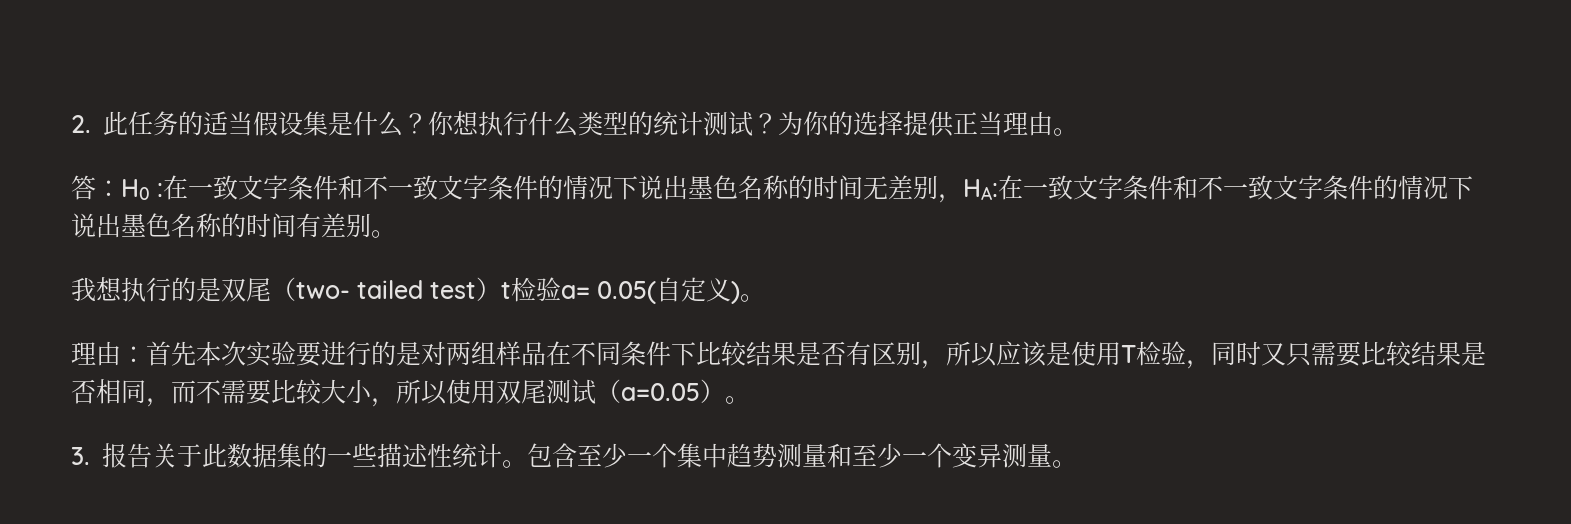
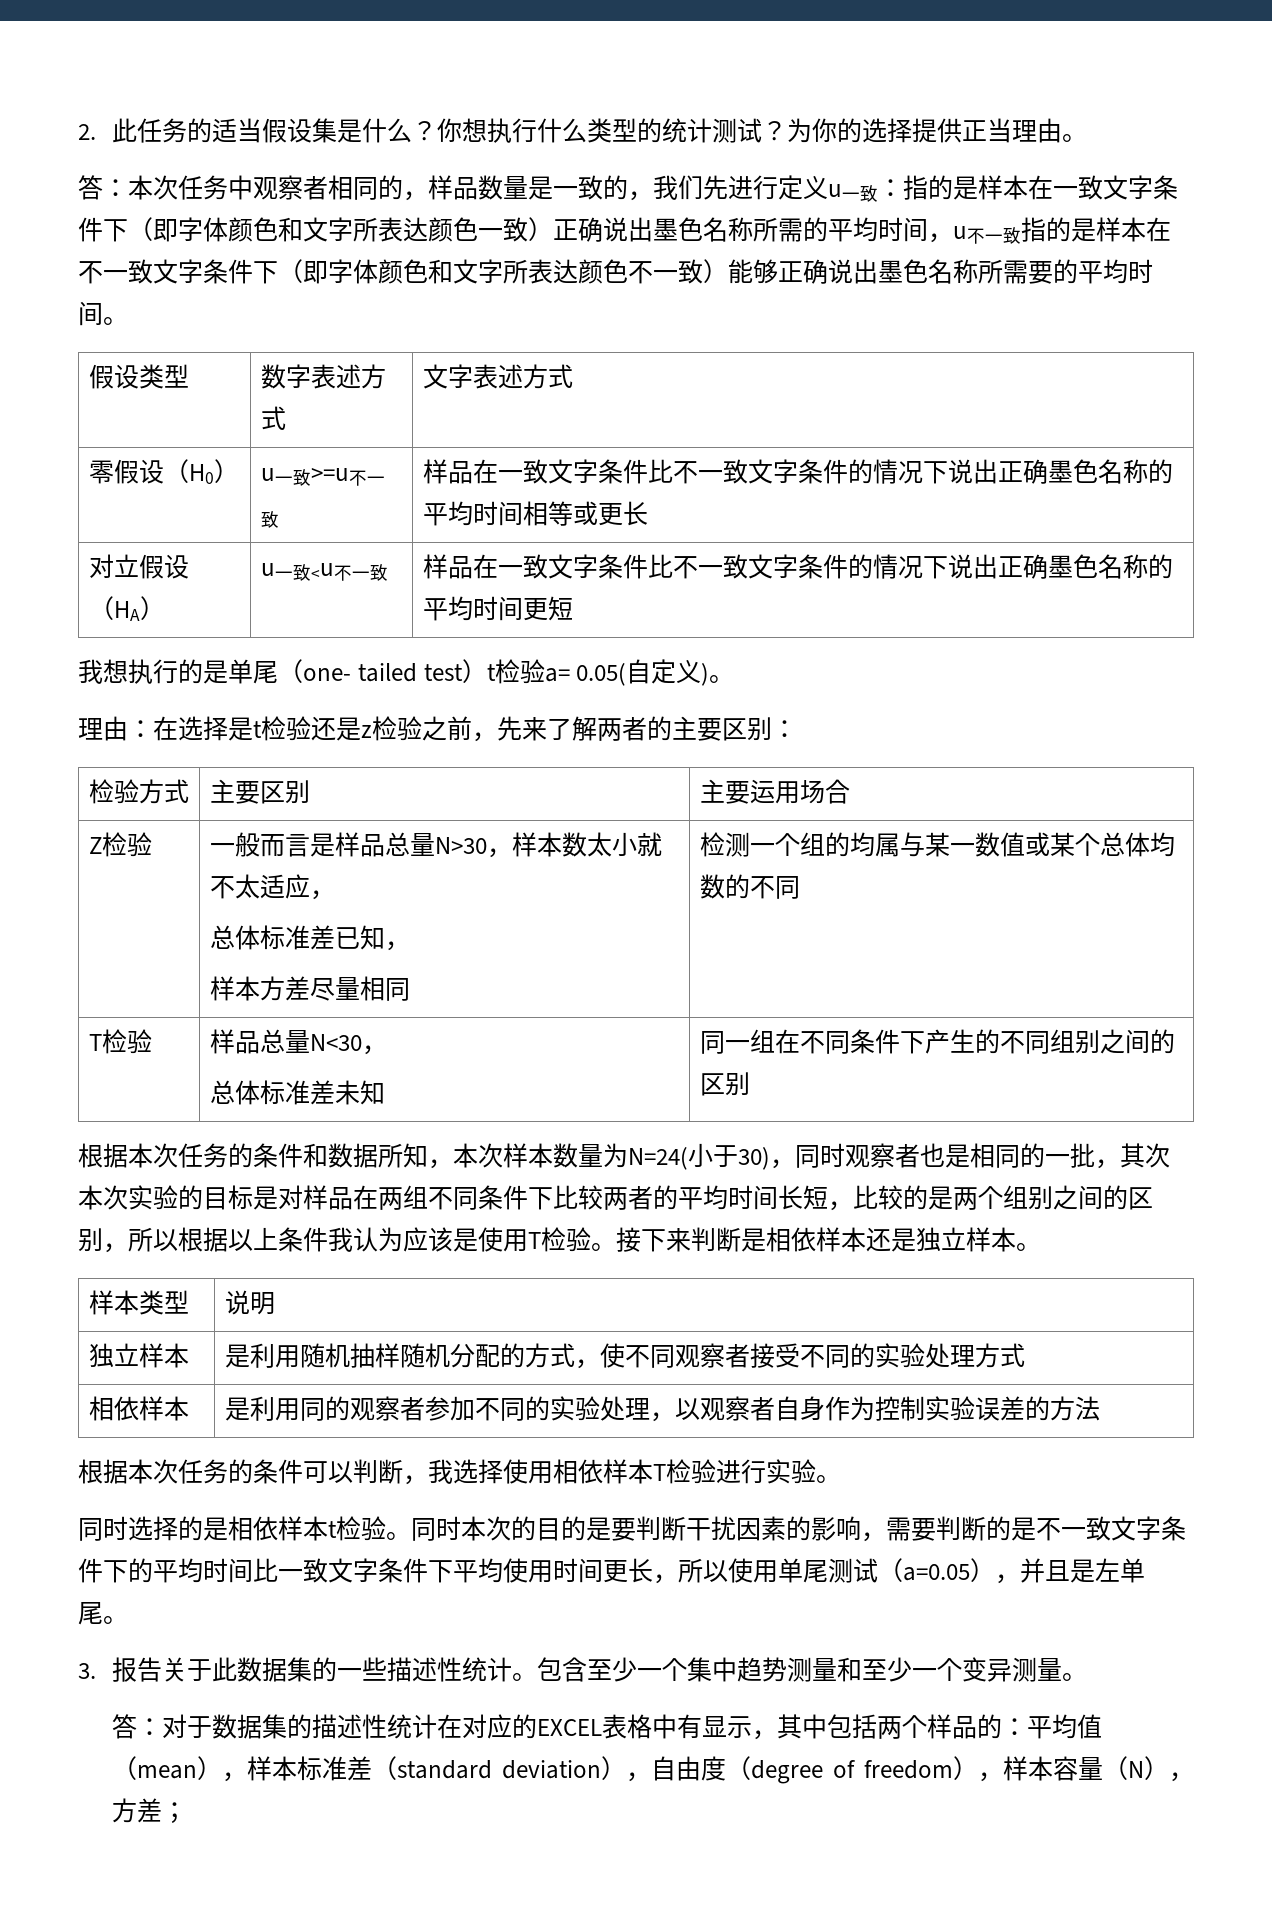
[121,175,1473,203] [71,213,396,238] H0 :在一致文字条件和不一致文字条件的情况下说出墨色名称的时间无差别，HA:在一致文字条件和不一致文字条件的情况下说出墨色名称的时间有差别。 -> [128,175,1178,202] [78,217,1171,244] [78,259,1153,284] [78,301,128,326] [88,364,189,389] [260,364,386,389] [260,406,286,430] [422,364,573,389] [88,459,239,484] [260,467,385,486] [260,511,279,528] [422,459,1173,484] [422,501,648,526] [88,554,189,579] [88,596,165,621] [260,563,388,581] [422,554,1173,579] [422,596,573,621] 本次任务中观察者相同的，样品数量是一致的，我们先进行定义u一致：指的是样本在一致文字条件下（即字体颜色和文字所表达颜色一致）正确说出墨色名称所需的平均时间，u不一致指的是样本在不一致文字条件下（即字体颜色和文字所表达颜色不一致）能够正确说出墨色名称所需要的平均时间。 // 假设类型 | 数字表述方式 | 文字表述方式 // 零假设（H0） | u一致>=u不一致 | 样品在一致文字条件比不一致文字条件的情况下说出正确墨色名称的平均时间相等或更长 // 对立假设（HA） | u一致<u不一致 | 样品在一致文字条件比不一致文字条件的情况下说出正确墨色名称的平均时间更短
[221,277,350,302] 双尾（two- -> [228,659,351,684] 单尾（one-
[146,341,997,369] 首先本次实验要进行的是对两组样品在不同条件下比较结果是否有区别，所以 -> [153,716,797,742] [88,779,189,804] [209,779,310,804] [699,779,850,804] [88,832,152,857] [209,832,662,858] [209,874,335,900] [209,925,410,951] [209,976,410,1001] [699,832,1175,857] [699,874,800,899] [88,1029,152,1054] [209,1029,387,1055] [209,1080,385,1105] [699,1029,1175,1054] [699,1072,750,1096] [78,1143,1170,1170] [78,1185,1153,1211] [78,1227,403,1253] 在选择是t检验还是z检验之前，先来了解两者的主要区别： // 检验方式 | 主要区别 | 主要运用场合 // Z检验 | 一般而言是样品总量N>30，样本数太小就不太适应， // 总体标准差已知， // 样本方差尽量相同 | 检测一个组的均属与某一数值或某个总体均数的不同 // T检验 | 样品总量N<30， // 总体标准差未知 | 同一组在不同条件下产生的不同组别之间的区别 // 根据本次任务的条件和数据所知，本次样本数量为N=24(小于30)，同时观察者也是相同的一批，其次本次实验的目标是对样品在两组不同条件下比较两者的平均时间长短，比较的是两个组别之间的区别，所以根据以上条件我认为
[1186,341,1486,369] [71,379,372,407] ，同时又只需要比较结果是否相同，而不需要比较大小 -> [591,1227,1041,1252] [88,1290,189,1315] [224,1290,275,1315] [88,1343,189,1368] [224,1343,1025,1369] [88,1396,189,1421] [224,1396,1100,1422] [78,1459,841,1485] [78,1516,1186,1542] [78,1558,653,1583] 。接下来判断是相依样本还是独立样本。 // 样本类型 | 说明 // 独立样本 | 是利用随机抽样随机分配的方式，使不同观察者接受不同的实验处理方式 // 相依样本 | 是利用同的观察者参加不同的实验处理，以观察者自身作为控制实验误差的方法 // 根据本次任务的条件可以判断，我选择使用相依样本T检验进行实验。 // 同时选择的是相依样本t检验。同时本次的目的是要判断干扰因素的影响，需要判断的是不一致文字条件下的平均时间比一致文字条件下平均使用时间更长
[496,380,521,404] 双 -> [778,1558,803,1583] 单
(725, 391) none -> [995,1558,1145,1584] [78,1602,103,1625] ，并且是左单尾
(1078, 464) none -> [112,1714,1103,1740] [112,1756,1194,1784] [112,1798,188,1824] // 答：对于数据集的描述性统计在对应的EXCEL表格中有显示，其中包括两个样品的：平均值（mean），样本标准差（standard deviation），自由度（degree of freedom），样本容量（N），方差；

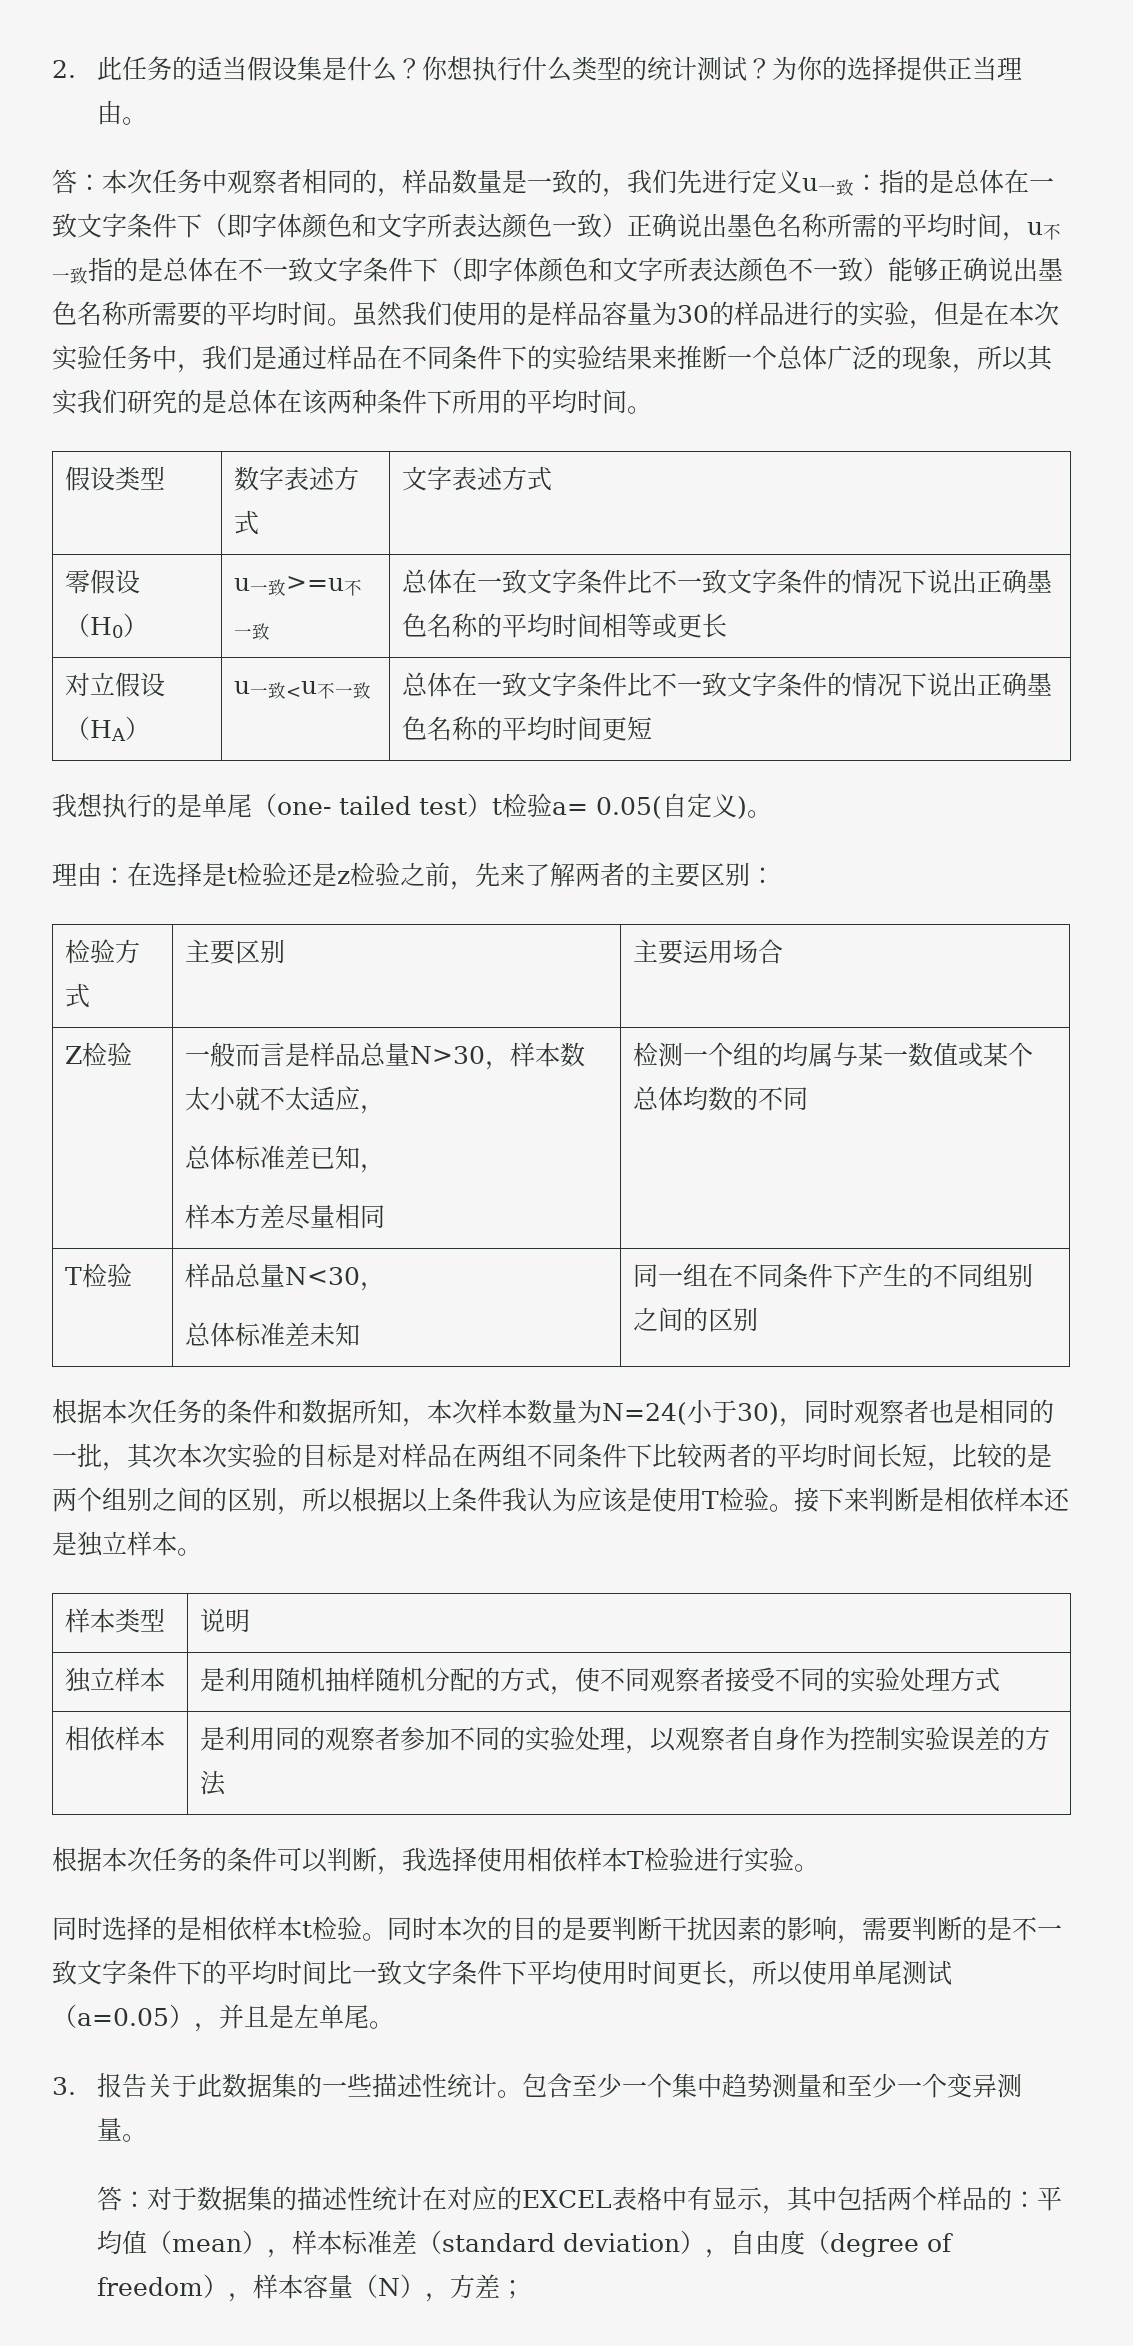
[978,175,1028,200] 样本 -> [954,169,1004,194] 总体
[1096,217,1146,242] 样本 -> [163,257,213,282] 总体
(128, 321) none -> [352,301,1059,329] [52,345,1054,373] [52,389,652,415] 虽然我们使用的是样品容量为30的样品进行的实验，但是在本次实验任务中，我们是通过样品在不同条件下的实验结果来推断一个总体广泛的现象，所以其实我们研究的是总体在该两种条件下所用的平均时间。
[422,459,473,484] 样品 -> [402,569,453,594] 总体
[422,554,473,579] 样品 -> [402,672,453,697] 总体

